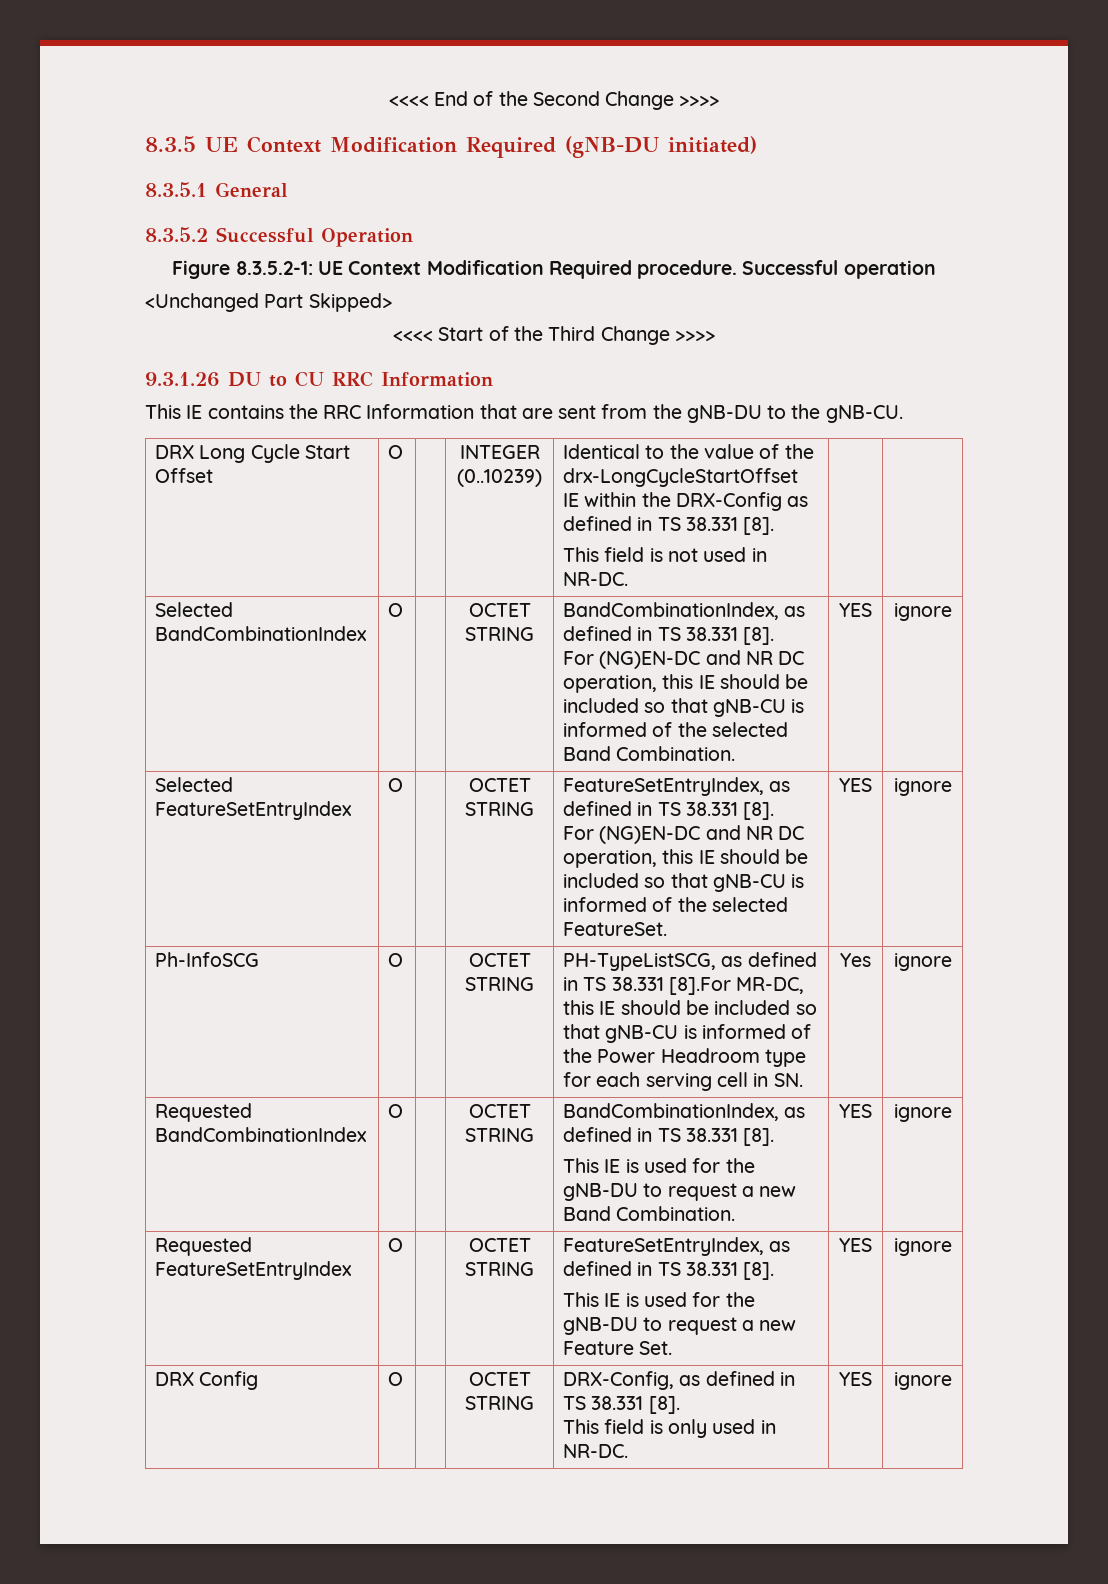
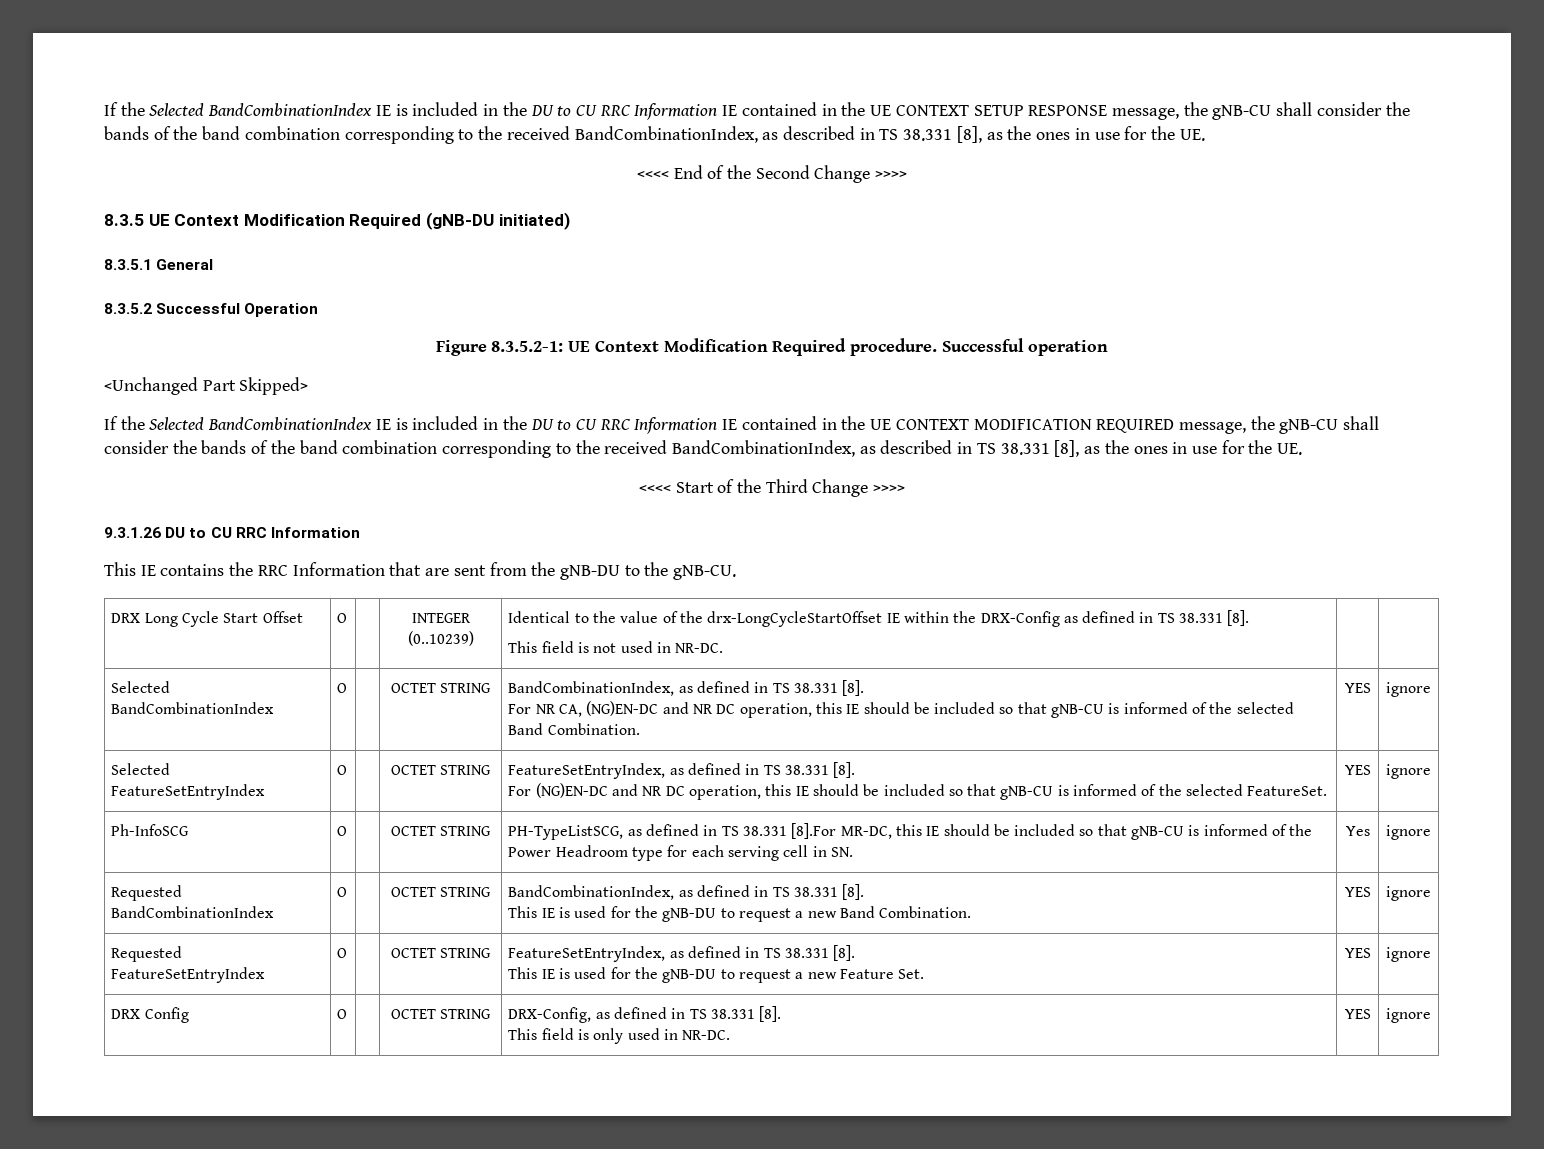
(388, 101) none -> [104,102,1410,120] [104,126,1205,144] If the Selected BandCombinationIndex IE is included in the DU to CU RRC Information IE contained in the UE CONTEXT SETUP RESPONSE message, the gNB-CU shall consider the bands of the band combination corresponding to the received BandCombinationIndex, as described in TS 38.331 [8], as the ones in use for the UE. //
(392, 302) none -> [104,416,1380,434] [104,440,1303,458] // If the Selected BandCombinationIndex IE is included in the DU to CU RRC Information IE contained in the UE CONTEXT MODIFICATION REQUIRED message, the gNB-CU shall consider the bands of the band combination corresponding to the received BandCombinationIndex, as described in TS 38.331 [8], as the ones in use for the UE.
(595, 658) none -> [535,704,582,717] NR CA,

